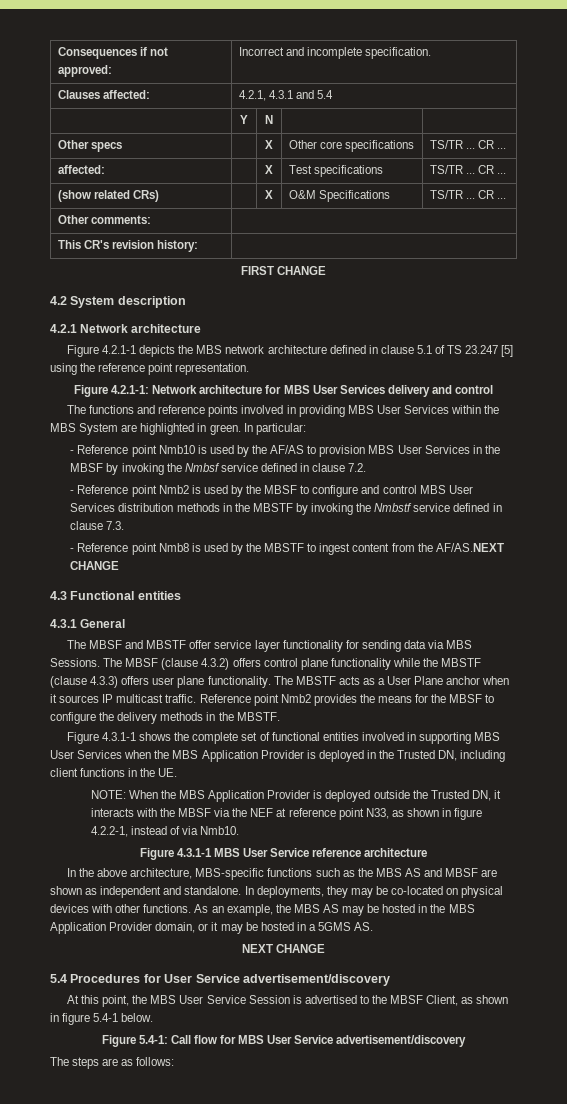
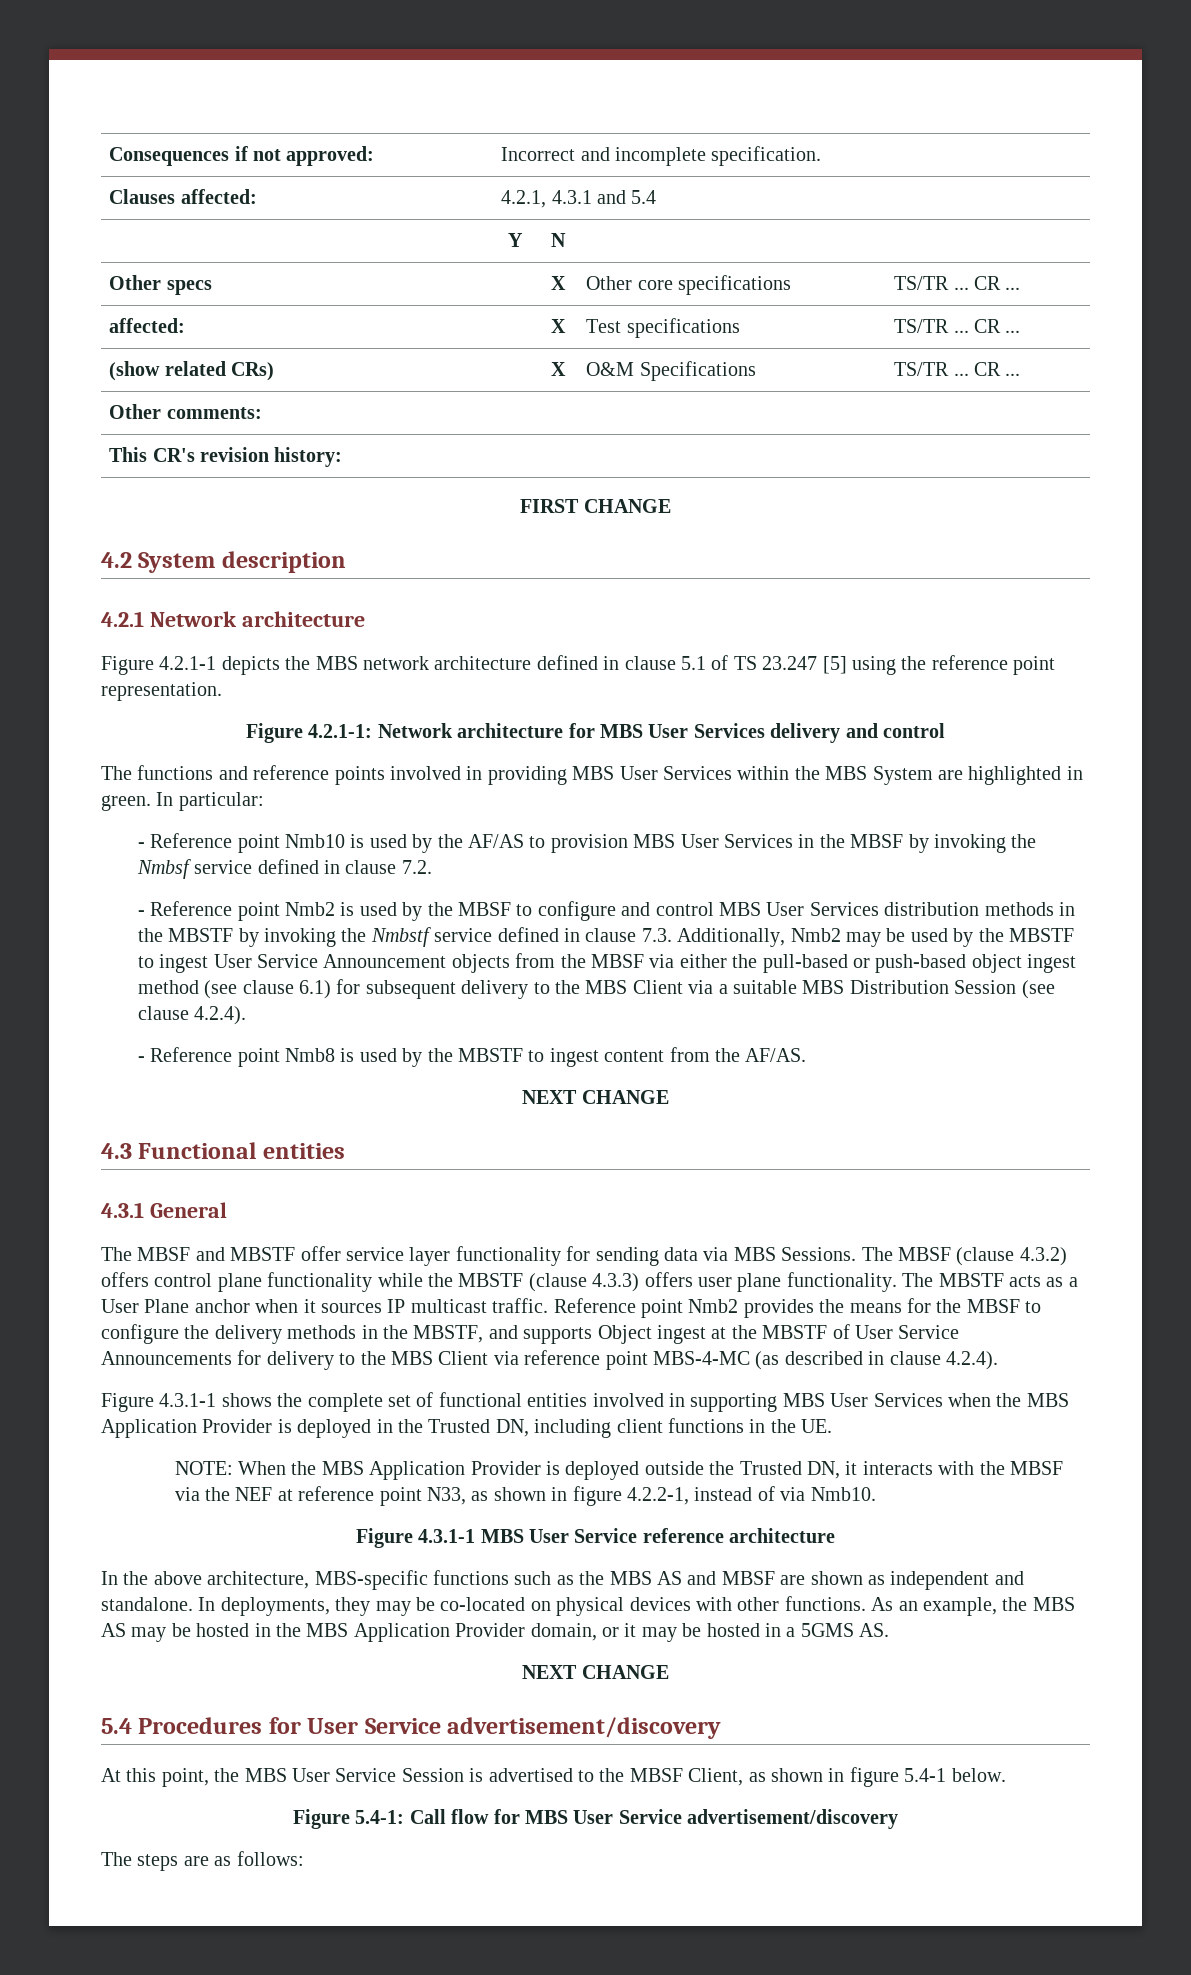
(125, 525) none -> [677,928,1075,947] [137,953,1077,973] [137,979,1055,999] [137,1006,247,1025] Additionally, Nmb2 may be used by the MBSTF to ingest User Service Announcement objects from the MBSF via either the pull-based or push-based object ingest method (see clause 6.1) for subsequent delivery to the MBS Client via a suitable MBS Distribution Session (see clause 4.2.4).
[435,543,504,552] AF/AS.NEXT -> [745,1048,807,1062] [522,1090,578,1104] AF/AS. // NEXT
[236,712,280,721] MBSTF. -> [413,1324,960,1344] [101,1350,998,1370] MBSTF, and supports Object ingest at the MBSTF of User Service Announcements for delivery to the MBS Client via reference point MBS-4-MC (as described in clause 4.2.4).

